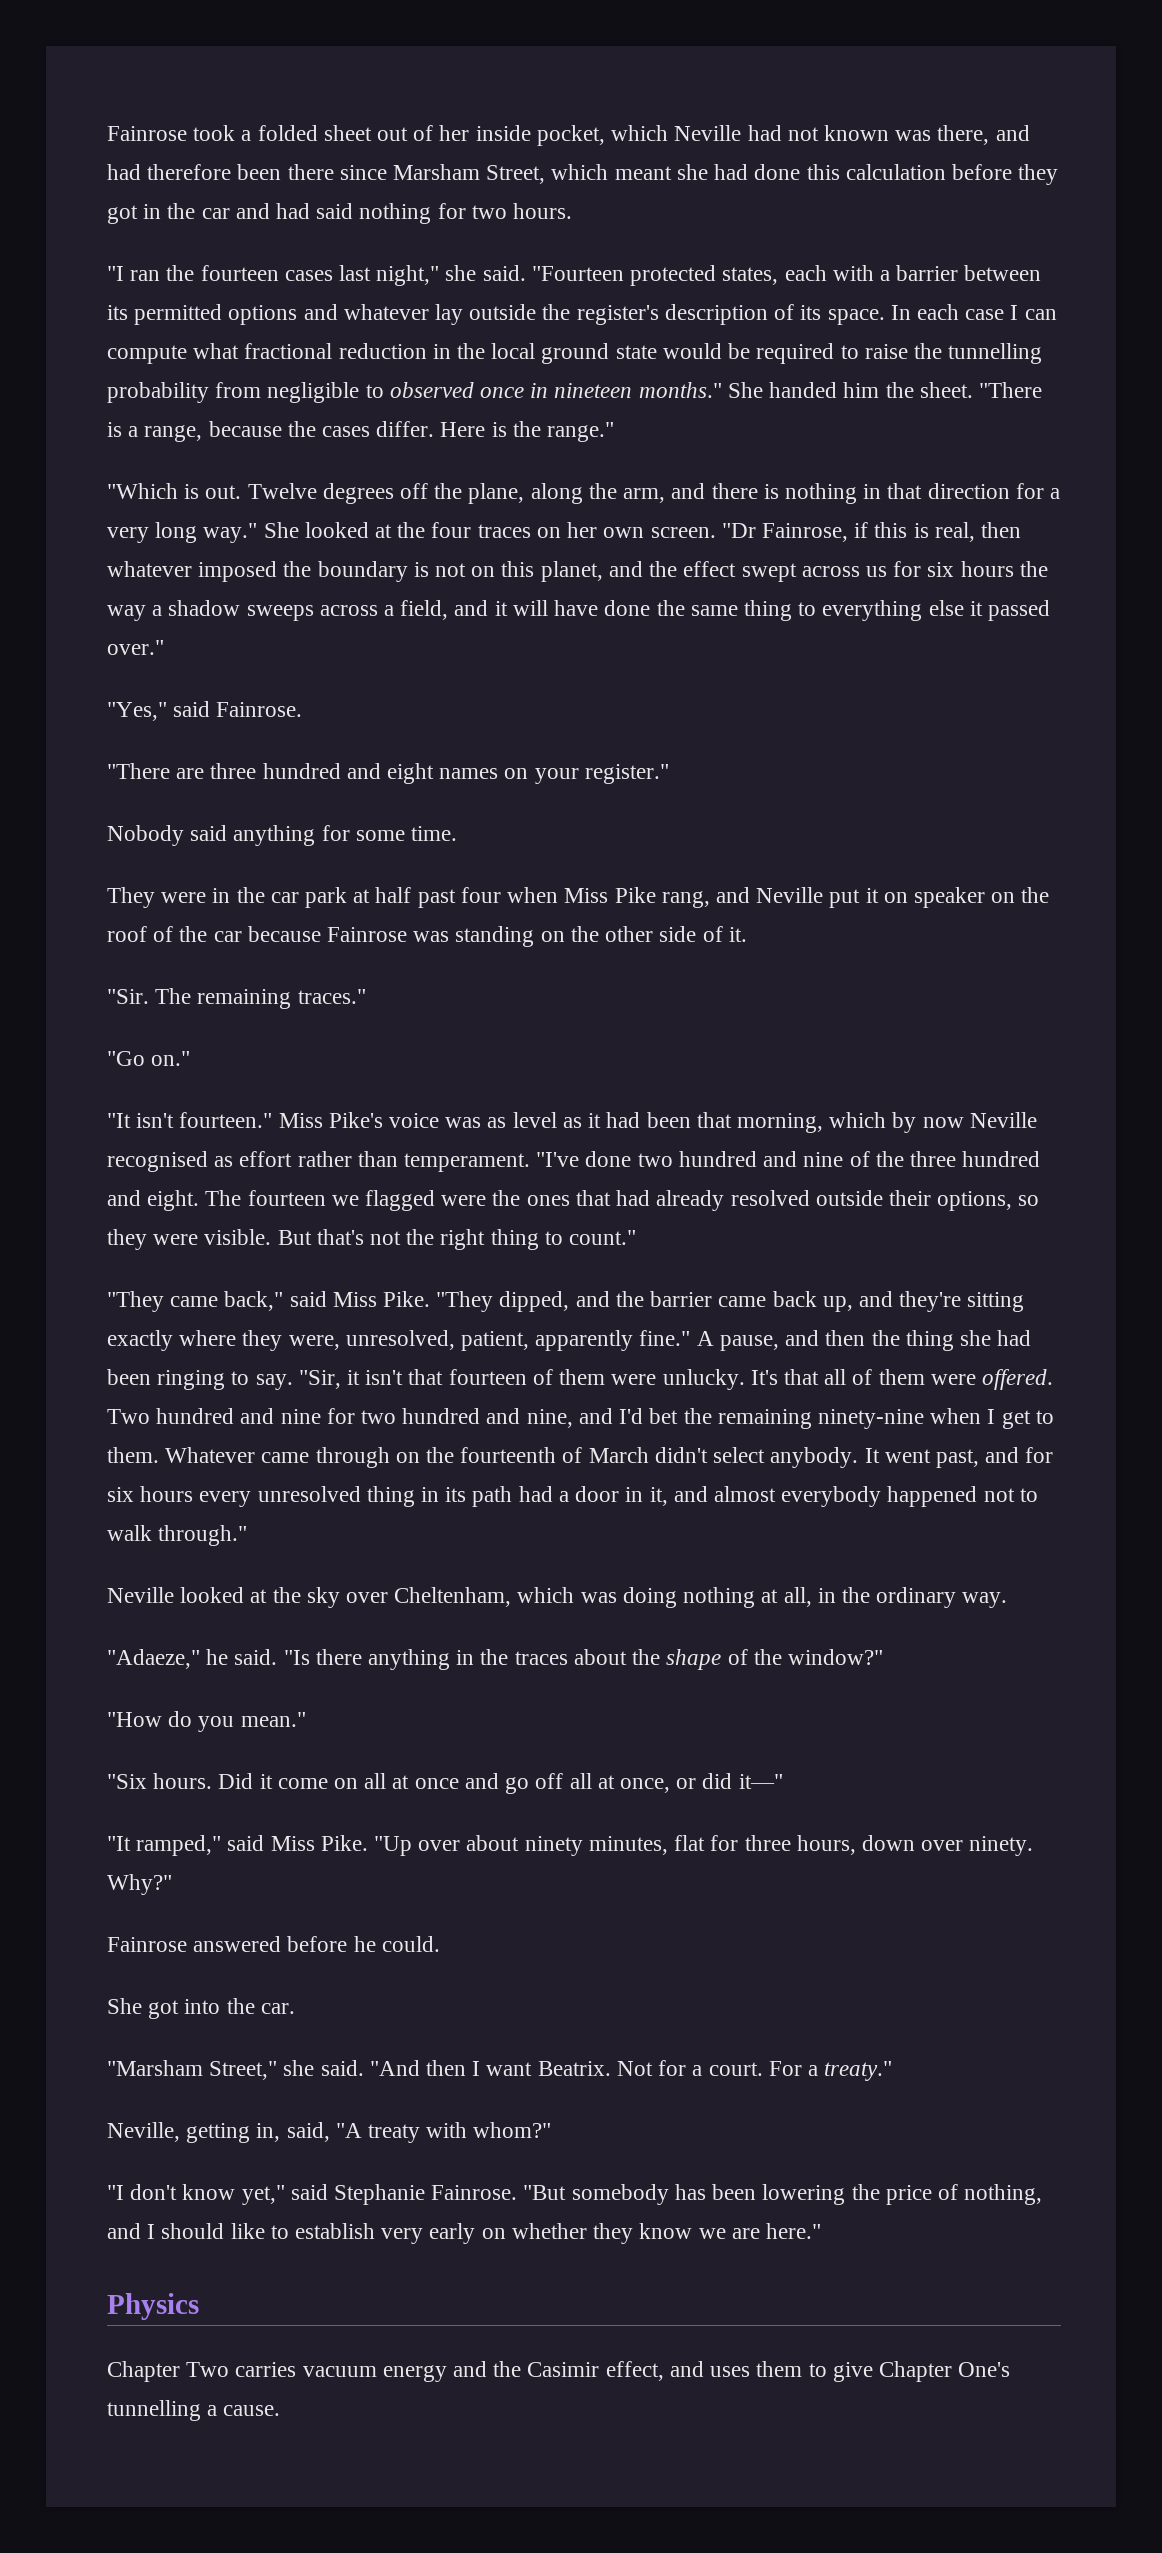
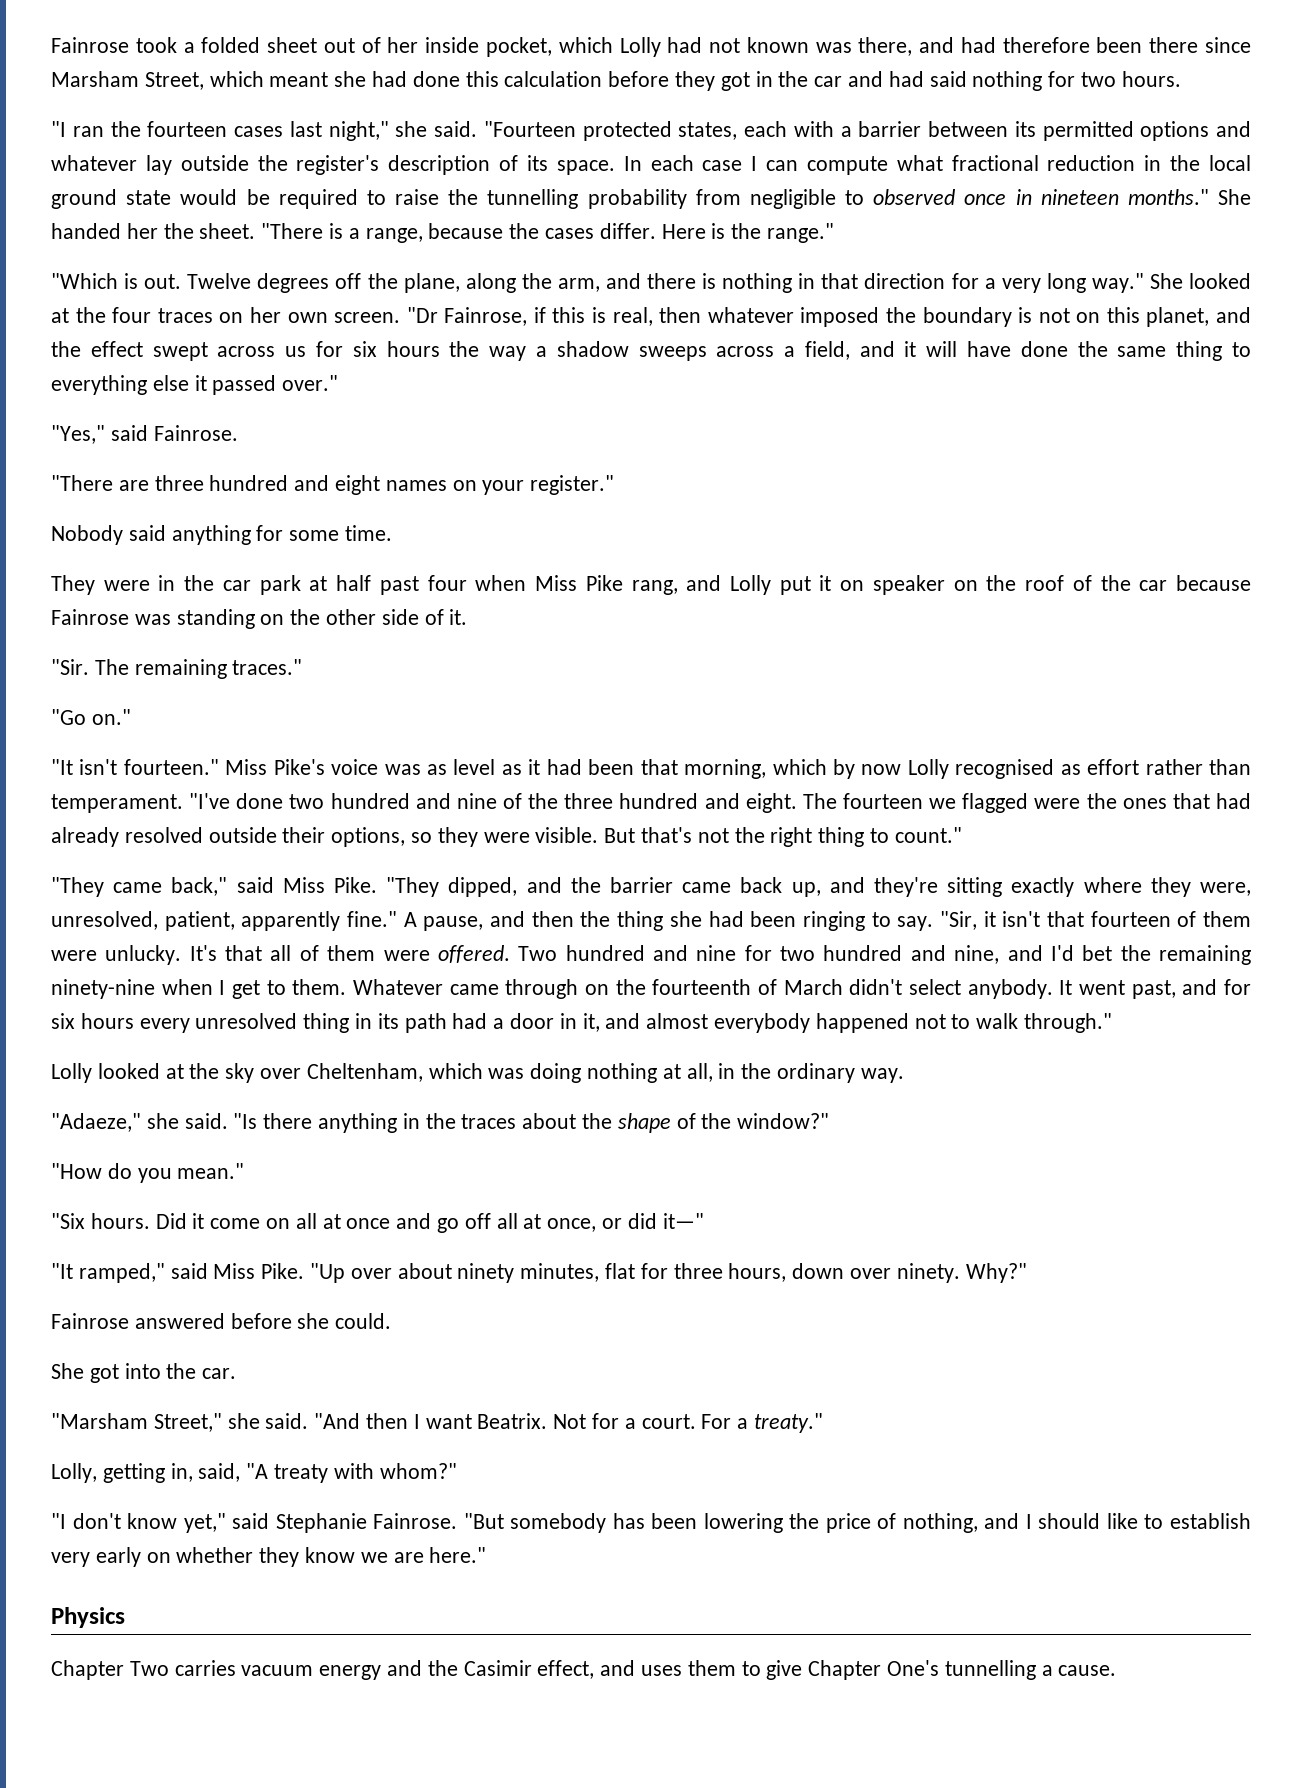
[674,125,742,141] Neville -> [619,37,661,57] Lolly
[843,382,880,398] him -> [126,223,158,239] her
[756,887,824,903] Neville -> [729,575,771,595] Lolly
[969,1112,1037,1128] Neville -> [907,759,949,779] Lolly
[107,1587,174,1603] Neville -> [51,1063,92,1083] Lolly
[206,1649,229,1665] he -> [146,1113,179,1129] she
[353,1936,376,1952] he -> [297,1313,330,1329] she
[107,2122,180,2142] Neville, -> [51,1463,97,1483] Lolly,

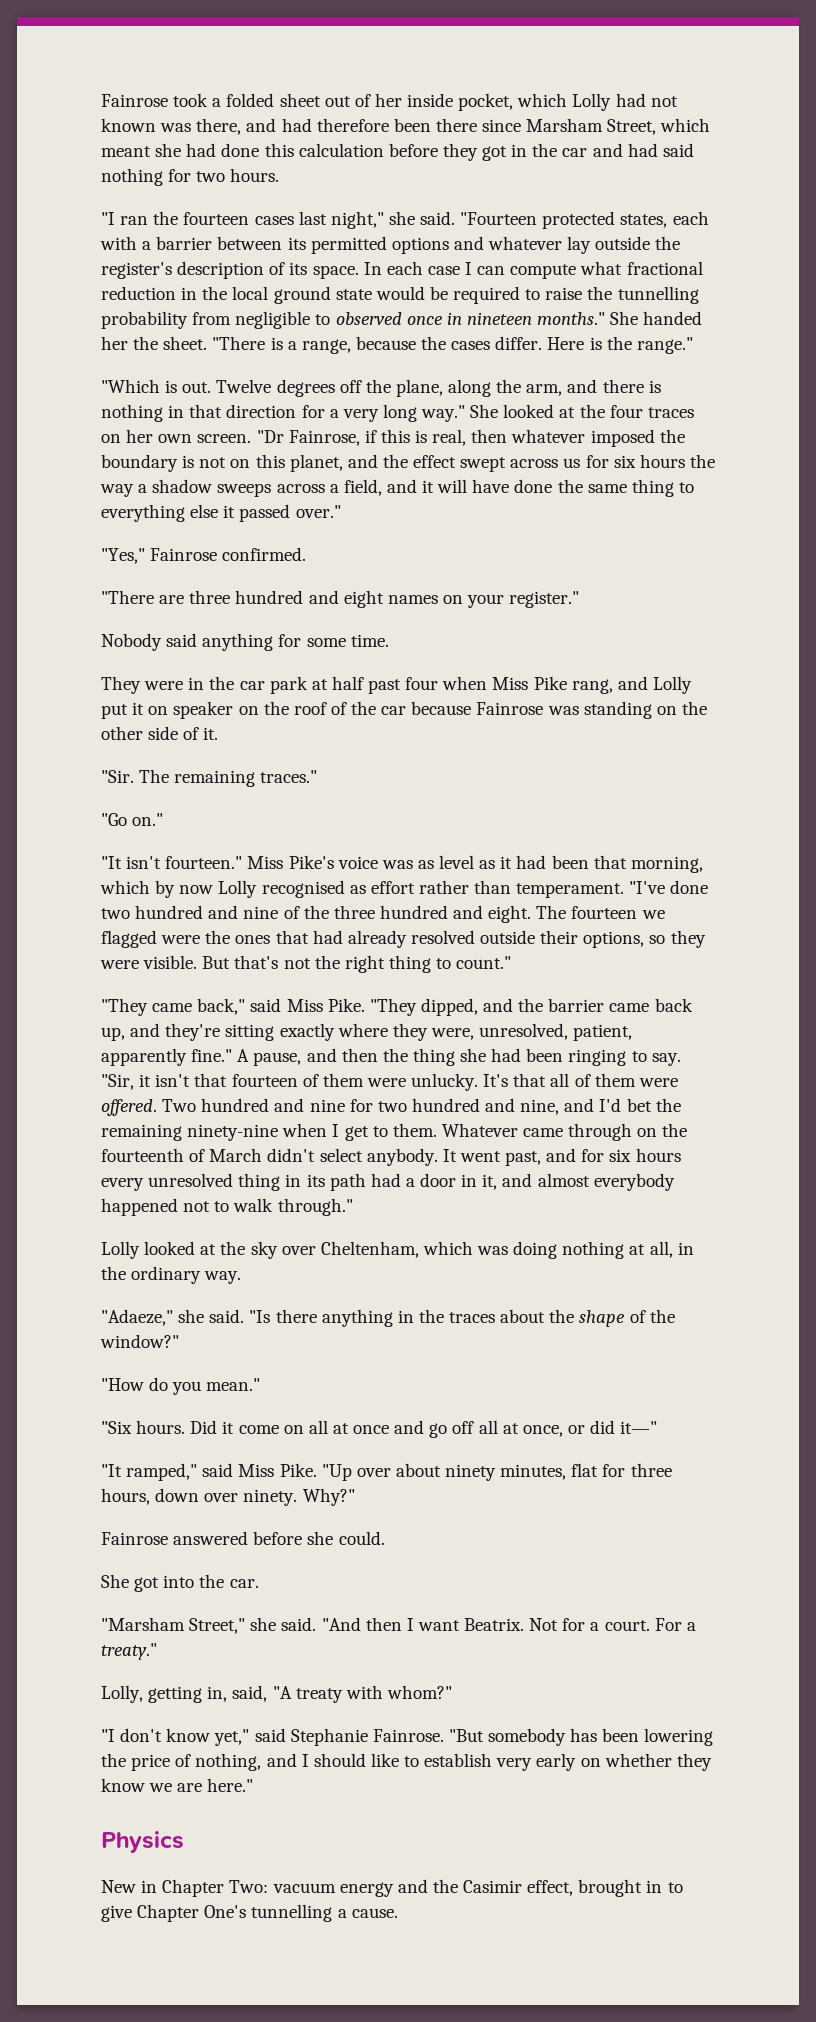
[110,425,238,441] said Fainrose. -> [150,547,307,561] Fainrose confirmed.
[51,1660,236,1680] Chapter Two carries -> [101,1879,269,1897] New in Chapter Two:
[600,1660,736,1676] and uses them -> [578,1879,663,1897] brought in

